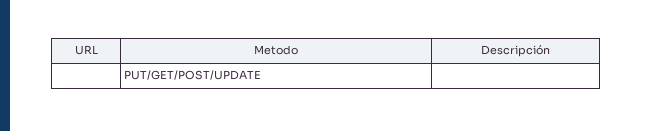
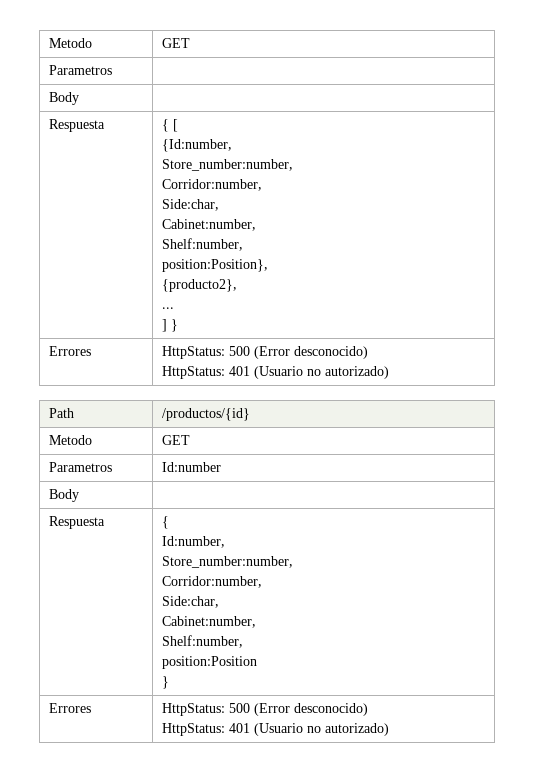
[74,45,98,55] [254,45,298,55] [481,45,550,57] [124,70,262,80] URL | Metodo | Descripción // | PUT/GET/POST/UPDATE | -> [48,38,92,48] [161,38,190,48] [48,65,112,75] [48,92,79,105] [48,119,105,132] [161,119,178,132] [161,139,232,152] [161,159,293,171] [161,179,262,191] [161,199,219,211] [161,219,256,231] [161,238,243,251] [161,259,268,272] [161,279,237,292] [161,307,174,309] [161,319,178,332] [48,346,91,356] [161,346,368,359] [161,366,389,379] [48,408,74,418] [161,408,250,421] [48,435,92,445] [161,435,190,445] [48,462,112,472] [161,462,221,472] [48,489,79,502] [48,516,105,529] [161,516,169,529] [161,536,225,548] [161,556,293,568] [161,576,262,588] [161,596,219,608] [161,616,256,628] [161,635,243,648] [161,656,257,669] [161,676,169,689] [48,703,91,713] [161,703,368,716] [161,723,389,736] Metodo | GET // Parametros | // Body | // Respuesta | { [ // {Id:number, // Store_number:number, // Corridor:number, // Side:char, // Cabinet:number, // Shelf:number, // position:Position}, // {producto2}, // ... // ] } // Errores | HttpStatus: 500 (Error desconocido) // HttpStatus: 401 (Usuario no autorizado) // Path | /productos/{id} // Metodo | GET // Parametros | Id:number // Body | // Respuesta | { // Id:number, // Store_number:number, // Corridor:number, // Side:char, // Cabinet:number, // Shelf:number, // position:Position // } // Errores | HttpStatus: 500 (Error desconocido) // HttpStatus: 401 (Usuario no autorizado)

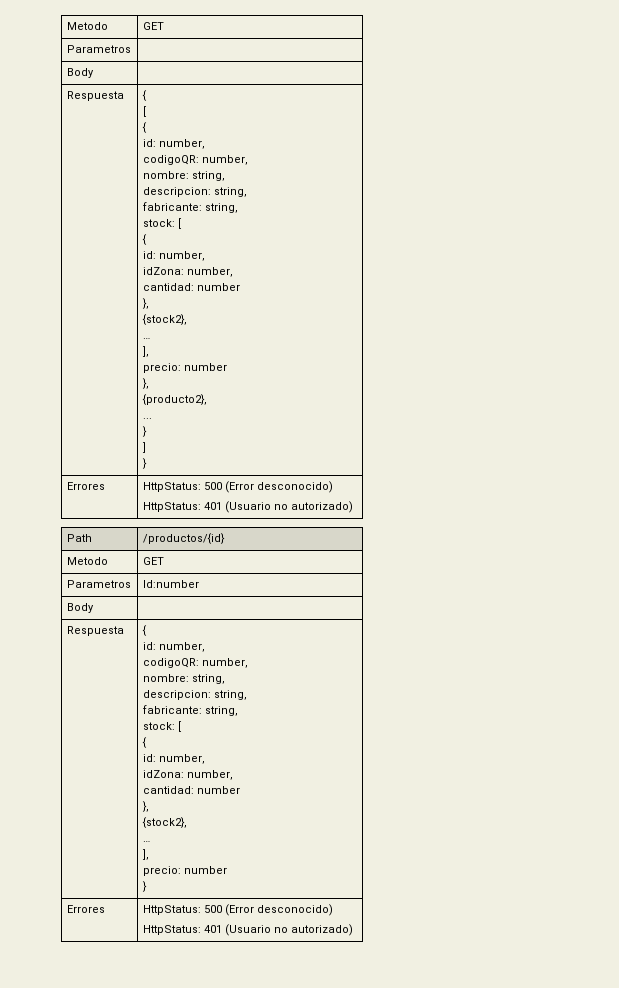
[172,119,178,132] [161,139,232,152] [161,159,293,171] [161,179,262,191] [161,199,219,211] [161,219,256,231] [161,238,243,251] [161,259,268,272] [ // {Id:number, // Store_number:number, // Corridor:number, // Side:char, // Cabinet:number, // Shelf:number, // position:Position}, -> [142,106,147,117] [141,122,147,133] [142,139,205,149] [142,155,248,165] [142,171,225,181] [142,187,247,197] [142,202,238,213] [142,218,182,229] [141,234,147,245] [142,251,205,261] [142,267,233,277] [142,283,240,291] [141,298,149,309] [141,314,187,325] [142,338,150,339] [141,346,149,357] [142,363,227,373] [141,378,149,389] // [ // { // id: number, // codigoQR: number, // nombre: string, // descripcion: string, // fabricante: string, // stock: [ // { // id: number, // idZona: number, // cantidad: number // }, // {stock2}, // … // ], // precio: number // },
(174, 308) none -> [141,426,147,437] // }
(167, 325) none -> (146, 447) //
[161,536,225,548] [161,556,293,568] [161,576,262,588] [161,596,219,608] [161,616,256,628] [161,635,243,648] [161,656,257,669] Id:number, // Store_number:number, // Corridor:number, // Side:char, // Cabinet:number, // Shelf:number, // position:Position -> [142,642,205,652] [142,658,248,668] [142,674,225,684] [142,690,247,700] [142,705,238,716] [142,721,182,732] [141,737,147,748] [142,754,205,764] [142,770,233,780] [142,786,240,794] [141,801,149,812] [141,817,187,828] [142,841,150,842] [141,849,149,860] [142,866,227,876] id: number, // codigoQR: number, // nombre: string, // descripcion: string, // fabricante: string, // stock: [ // { // id: number, // idZona: number, // cantidad: number // }, // {stock2}, // … // ], // precio: number

